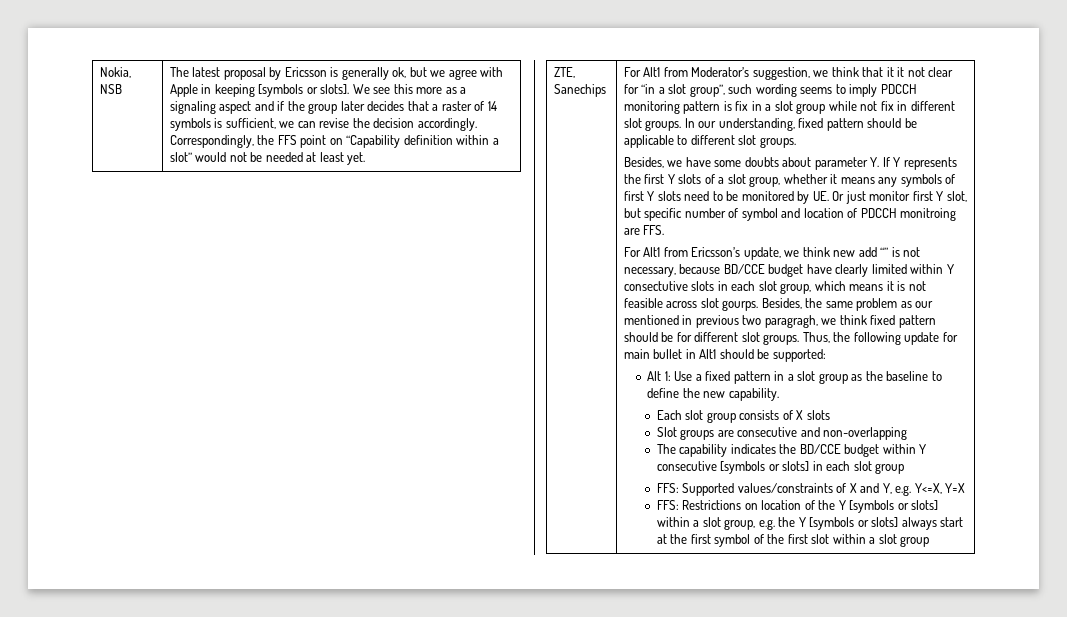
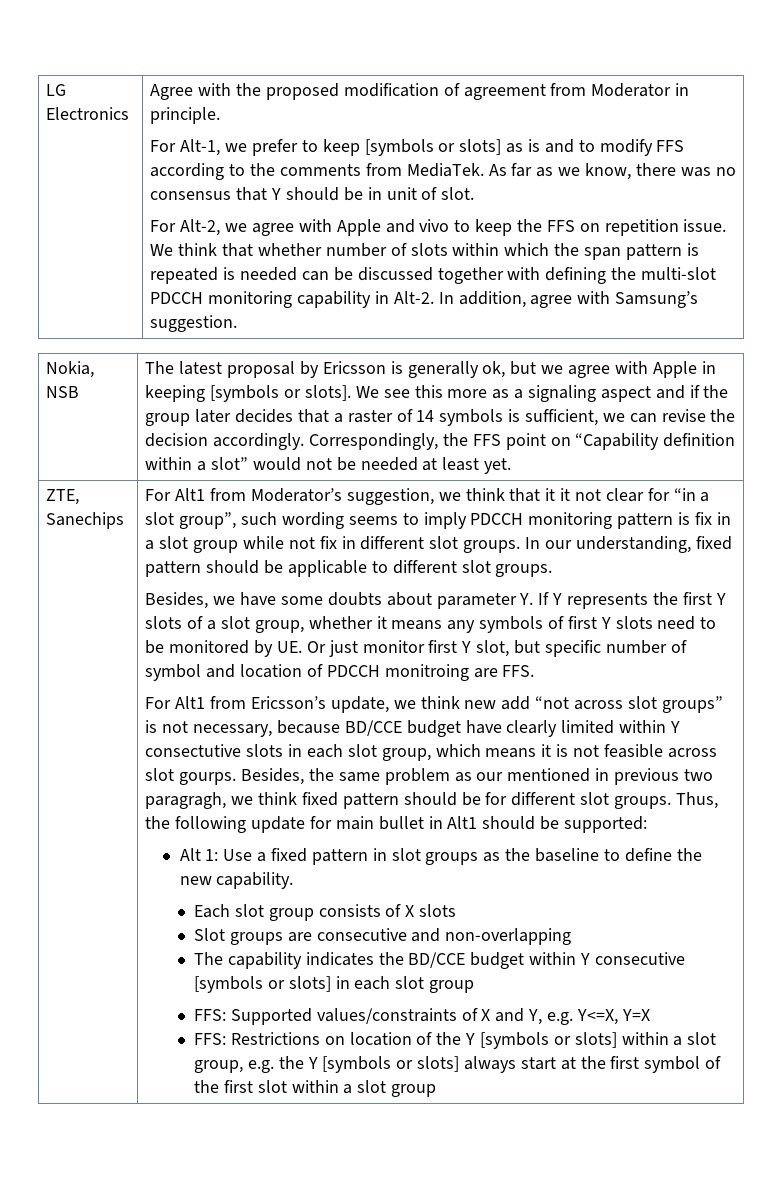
(99, 72) none -> [46,84,67,96] [46,107,130,120] [150,83,690,100] [150,107,221,124] [150,139,685,156] [150,163,736,180] [150,187,475,201] [150,219,727,236] [150,243,699,260] [150,267,716,284] [150,291,699,308] [150,315,238,332] LG Electronics | Agree with the proposed modification of agreement from Moderator in principle. // For Alt-1, we prefer to keep [symbols or slots] as is and to modify FFS according to the comments from MediaTek. As far as we know, there was no consensus that Y should be in unit of slot. // For Alt-2, we agree with Apple and vivo to keep the FFS on repetition issue. We think that whether number of slots within which the span pattern is repeated is needed can be discussed together with defining the multi-slot PDCCH monitoring capability in Alt-2. In addition, agree with Samsung’s suggestion. //
[880,247,889,257] “” -> [535,696,723,713] “not across slot groups”
[787,371,848,384] a slot group -> [391,848,479,865] slot groups

